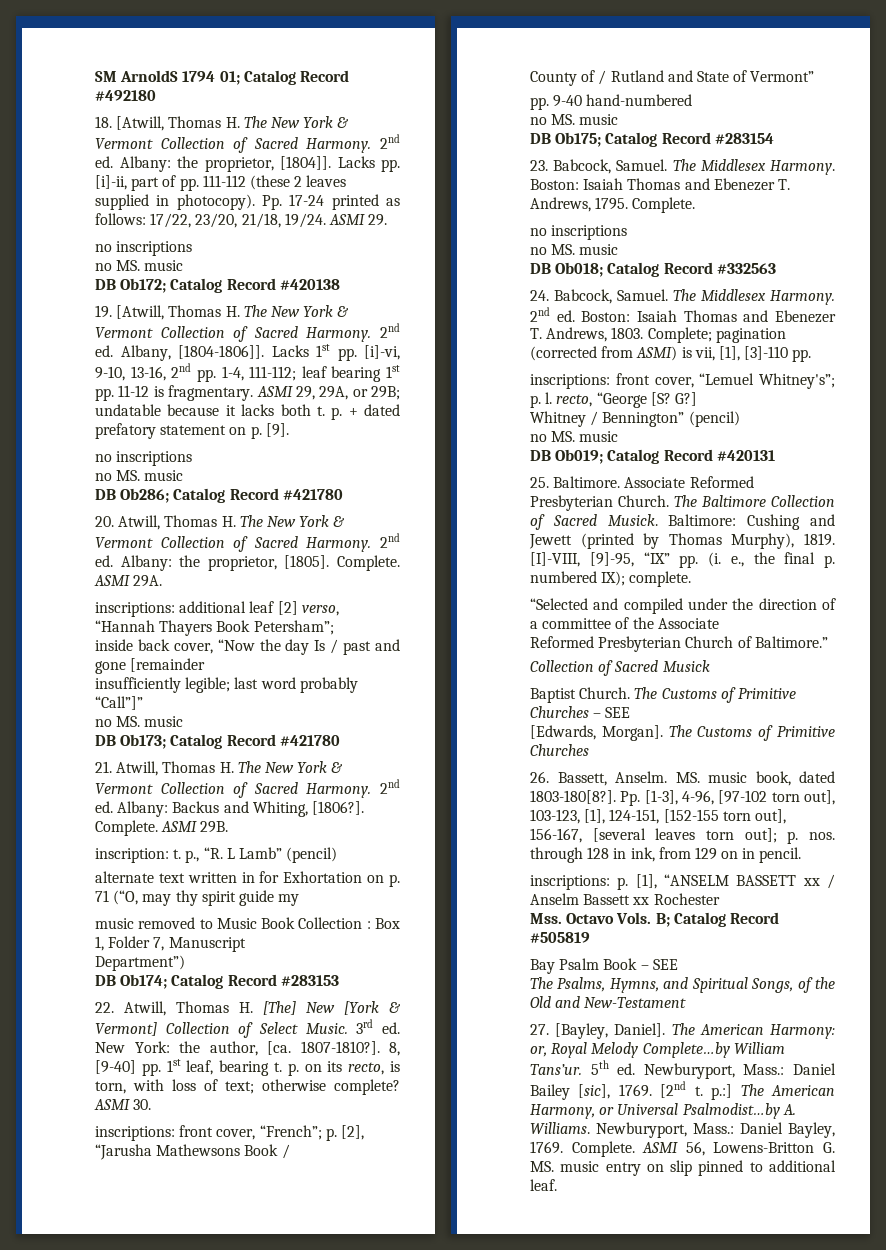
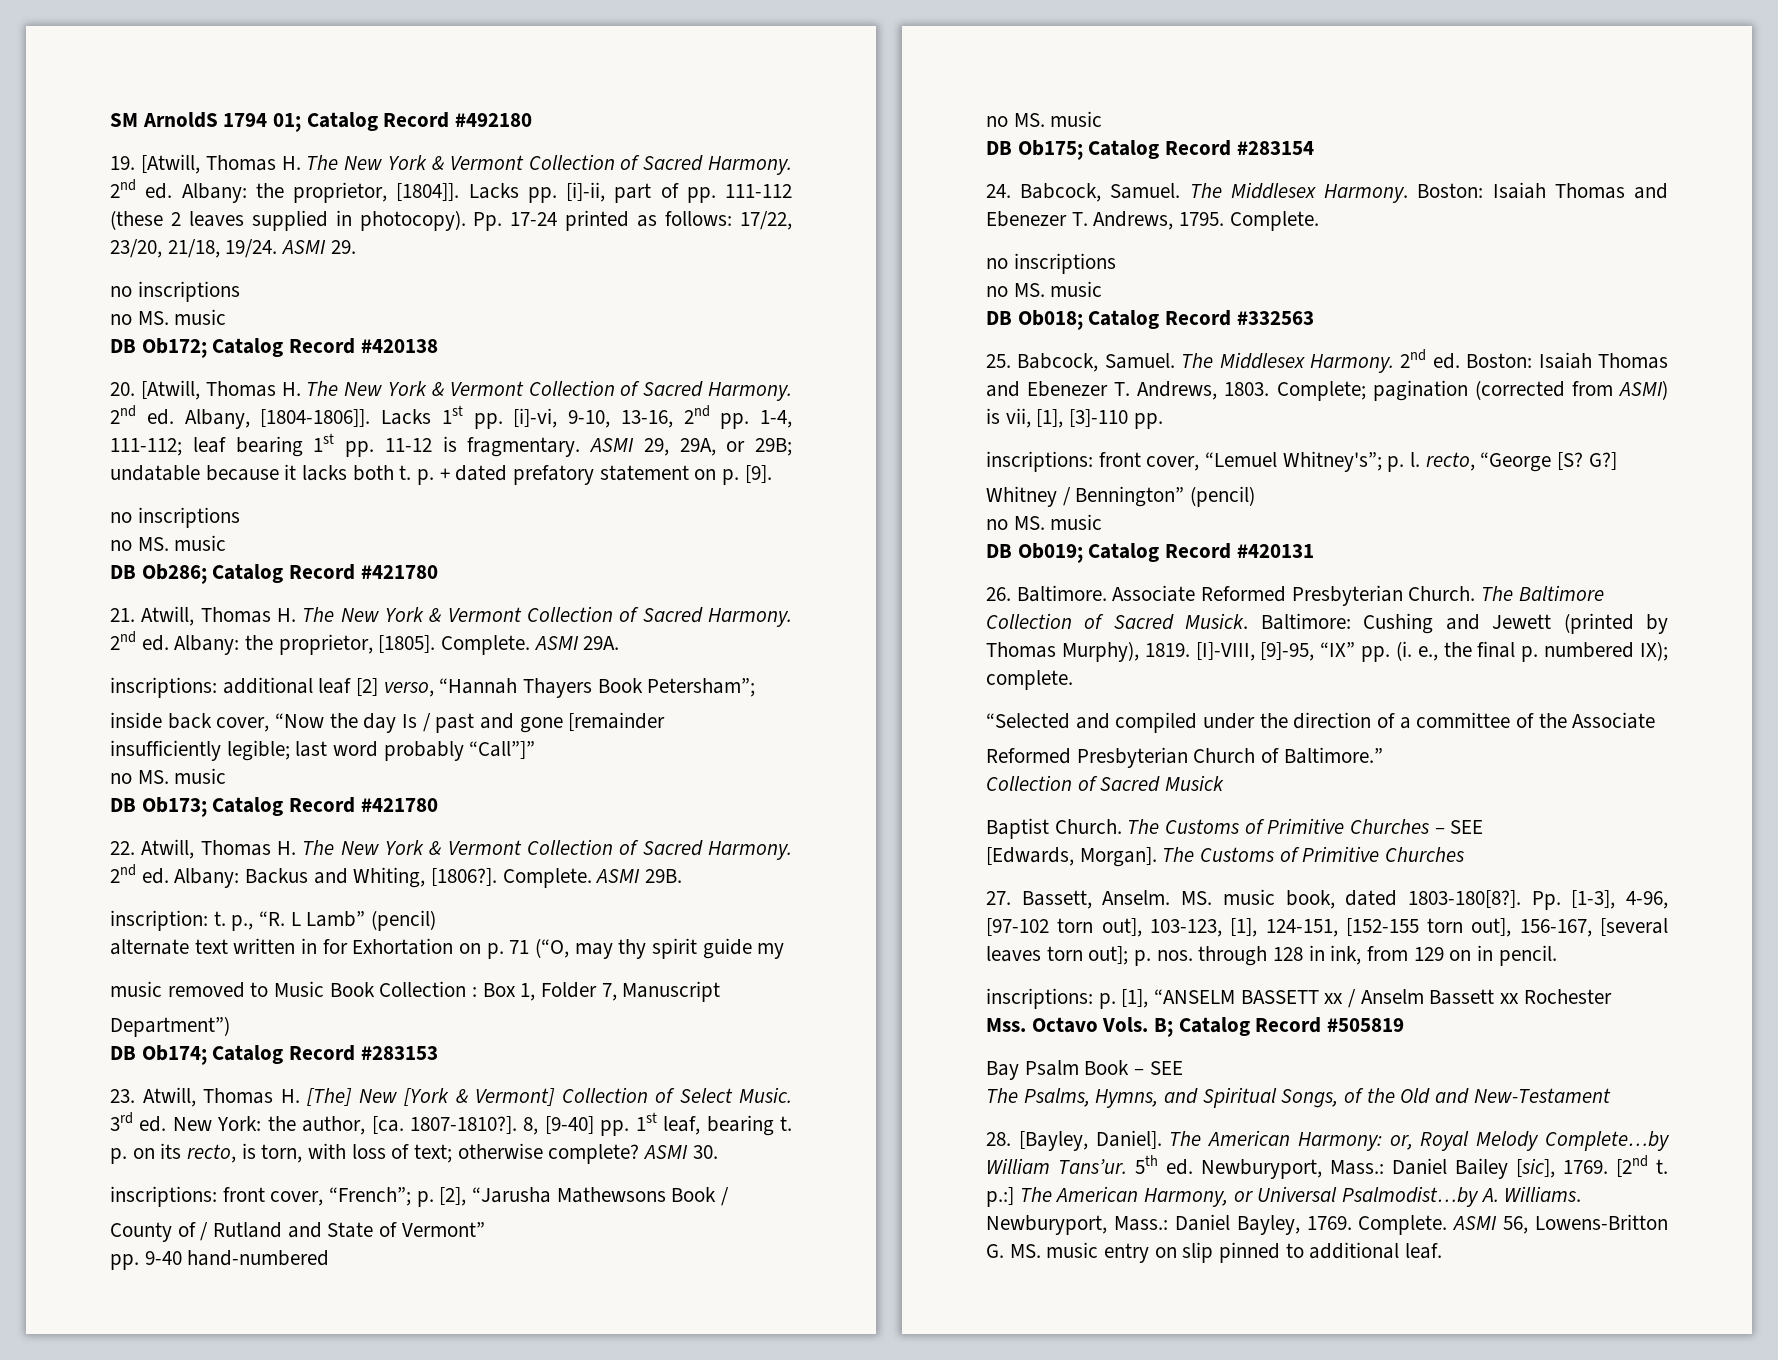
[95,116,112,128] 18. -> [110,156,135,170] 19.
[95,305,112,318] 19. -> [110,382,135,396] 20.
[95,516,114,527] 20. -> [110,608,135,622] 21.
[95,761,112,773] 21. -> [110,841,135,855] 22.
[95,1002,114,1013] 22. -> [110,1089,135,1103] 23.
[530,160,548,171] 23. -> [986,184,1011,198] 24.
[530,290,549,301] 24. -> [986,354,1011,368] 25.
[530,477,549,488] 25. -> [986,587,1011,601] 26.
[530,771,549,783] 26. -> [986,891,1011,905] 27.
[530,1024,549,1035] 27. -> [986,1132,1011,1146] 28.

